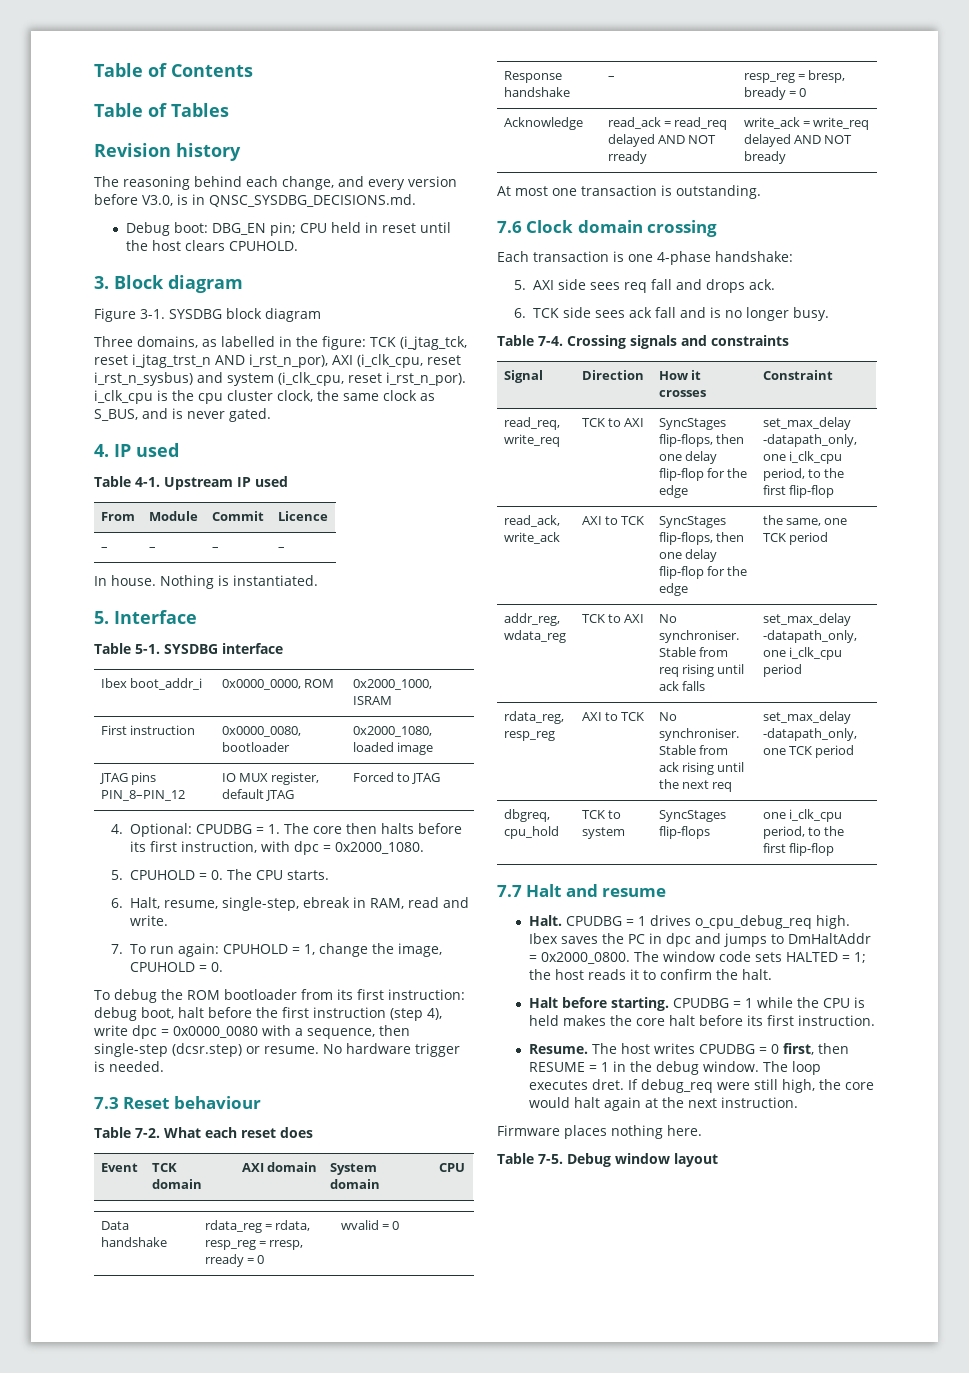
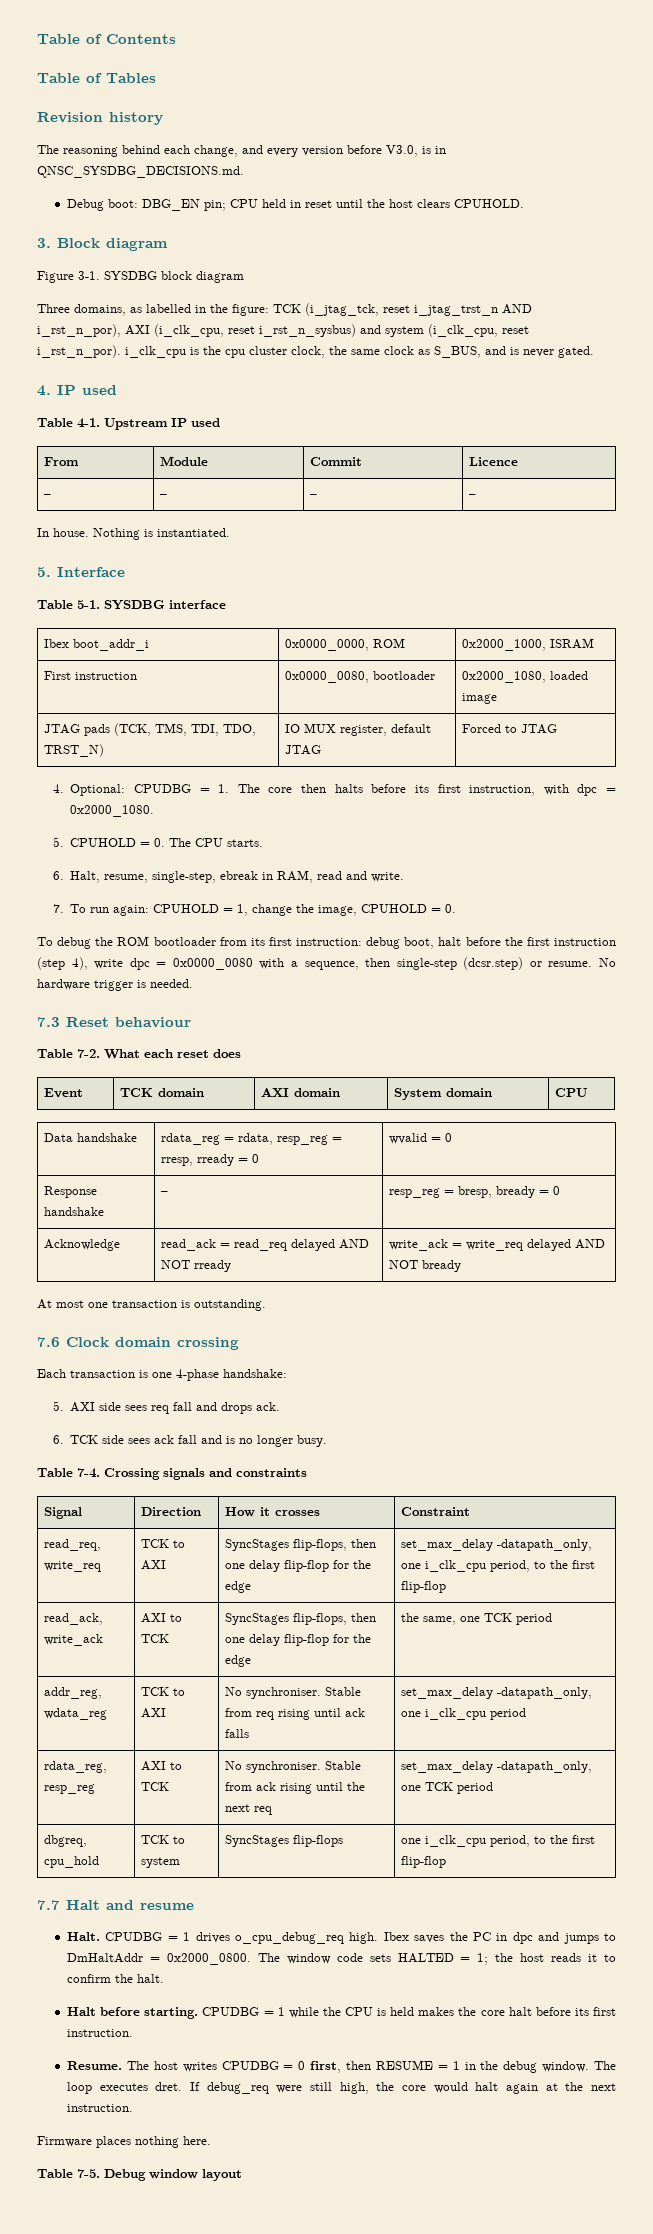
[130,772,156,785] [100,790,185,801] pins PIN_8–PIN_12 -> [83,723,256,736] [43,744,104,757] pads (TCK, TMS, TDI, TDO, TRST_N)

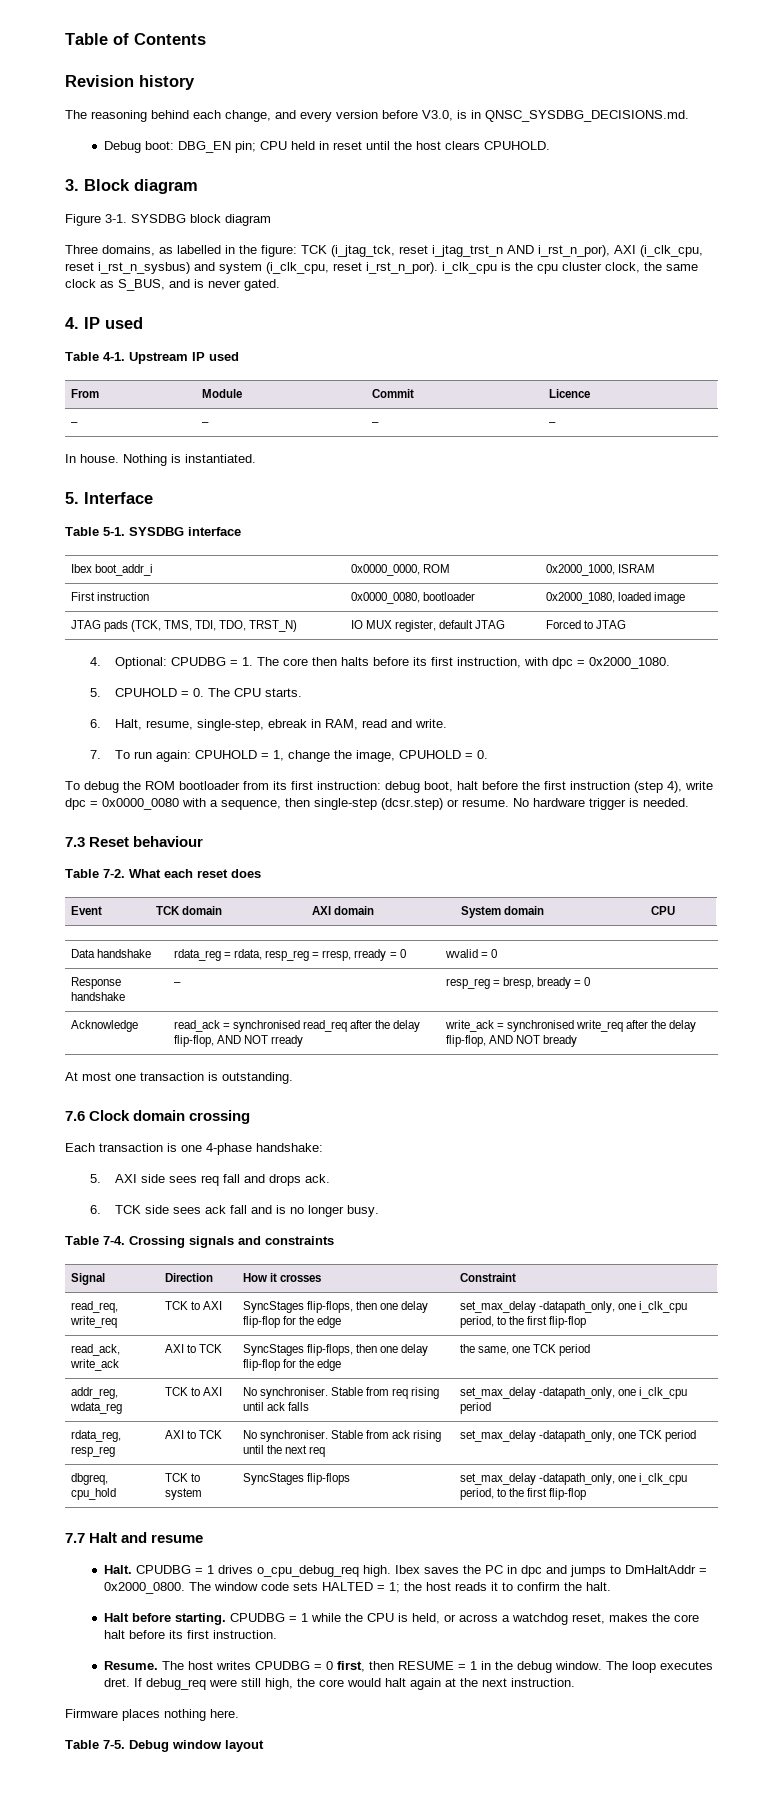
[37,73,156,83] // Table of Tables -> (206, 39) none
[233,1239,335,1251] read_req delayed -> [233,1020,421,1032] [173,1035,214,1047] synchronised read_req after the delay flip-flop,
[465,1239,571,1251] write_req delayed -> [507,1020,697,1032] [445,1035,486,1047] synchronised write_req after the delay flip-flop,
(343, 1841) none -> [459,1473,615,1485] set_max_delay -datapath_only,
[390,2007,415,2016] held -> [412,1613,606,1625] held, or across a watchdog reset,

